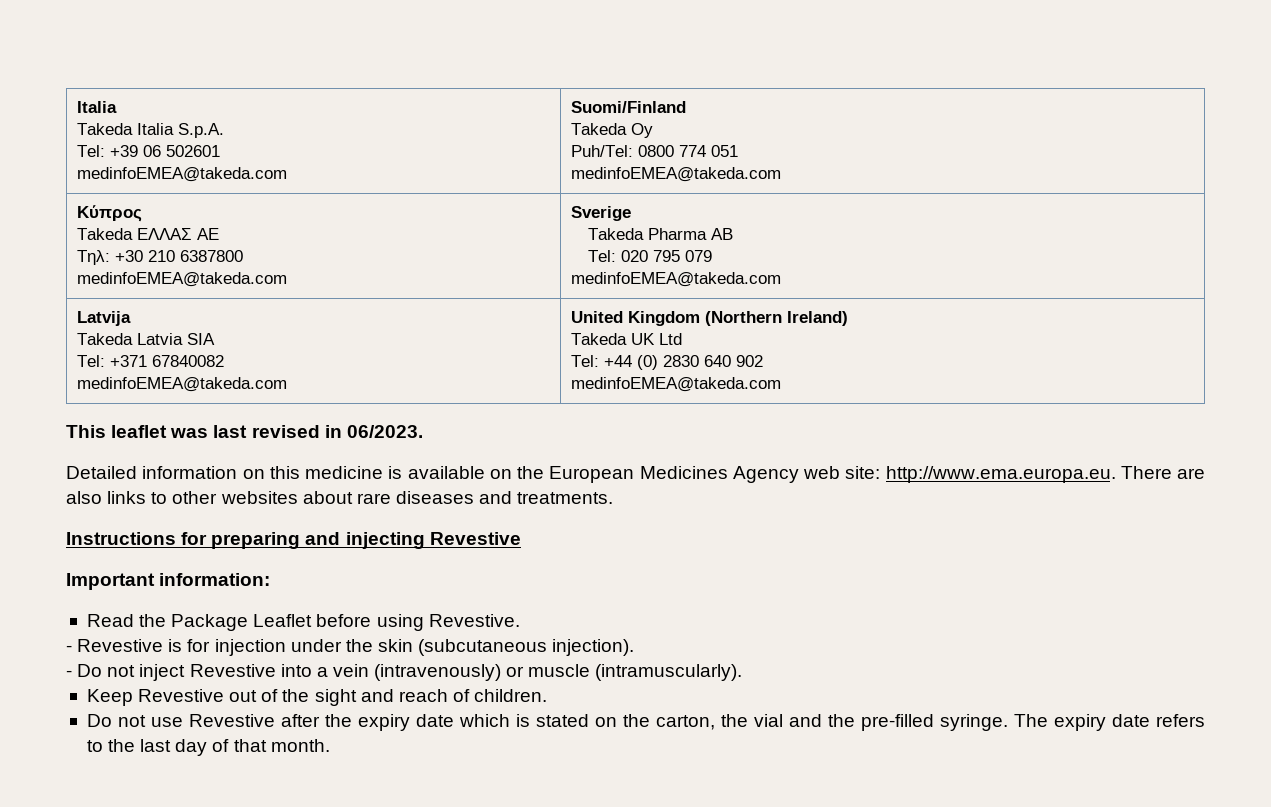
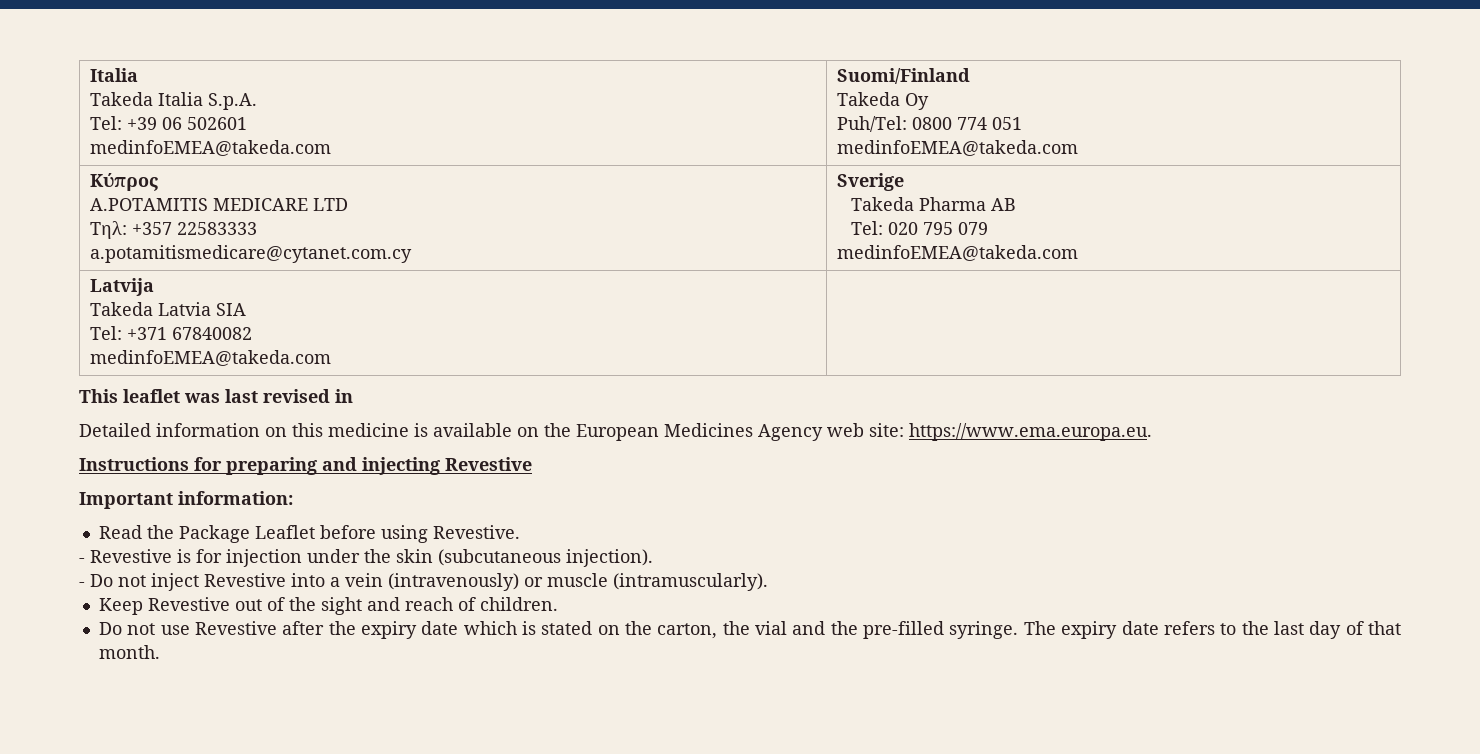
[76,228,219,240] [76,250,243,265] [76,272,287,287] Τakeda ΕΛΛΑΣ ΑΕ // Τηλ: +30 210 6387800 // medinfoEMEA@takeda.com -> [89,198,348,211] [89,221,257,239] [89,245,412,263] A.POTAMITIS MEDICARE LTD // Τηλ: +357 22583333 // a.potamitismedicare@cytanet.com.cy
[570,311,848,326] [570,333,682,345] [570,355,763,370] [570,377,781,392] United Kingdom (Northern Ireland) // Takeda UK Ltd // Tel: +44 (0) 2830 640 902 // medinfoEMEA@takeda.com -> (331, 358) none
[346,425,423,438] 06/2023. -> (353, 396) none
[885,466,1205,483] [66,491,614,504] http://www.ema.europa.eu. There are also links to other websites about rare diseases and treatments. -> [909,423,1152,441] https://www.ema.europa.eu.

